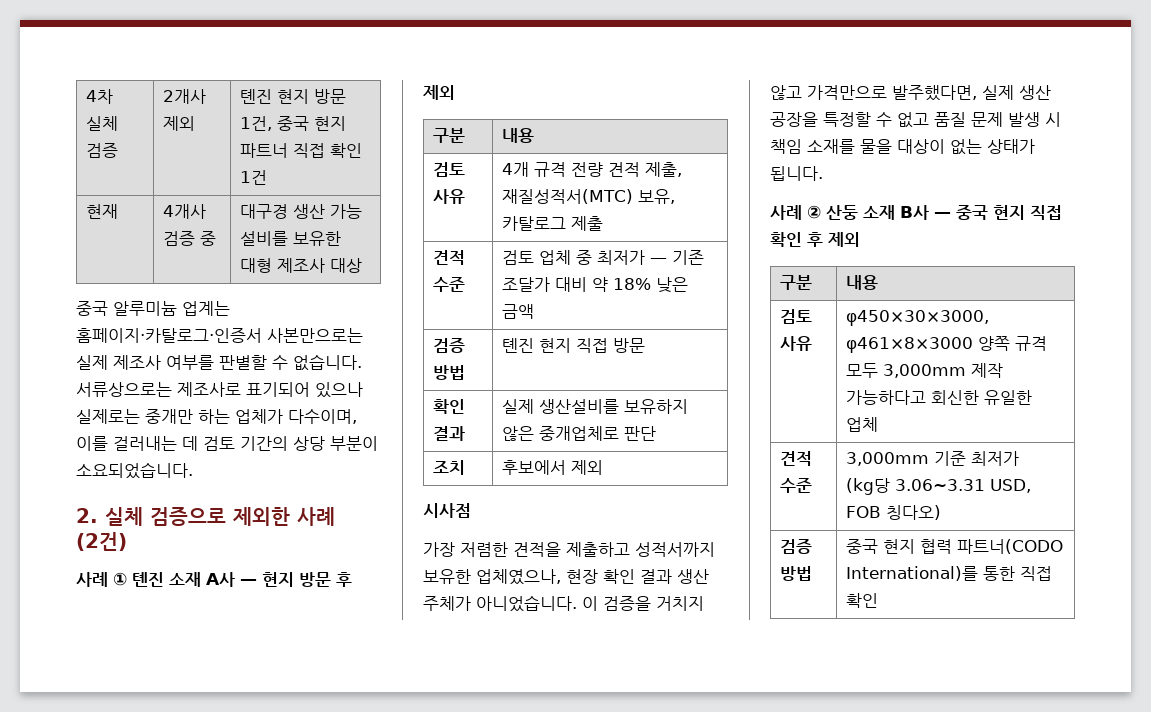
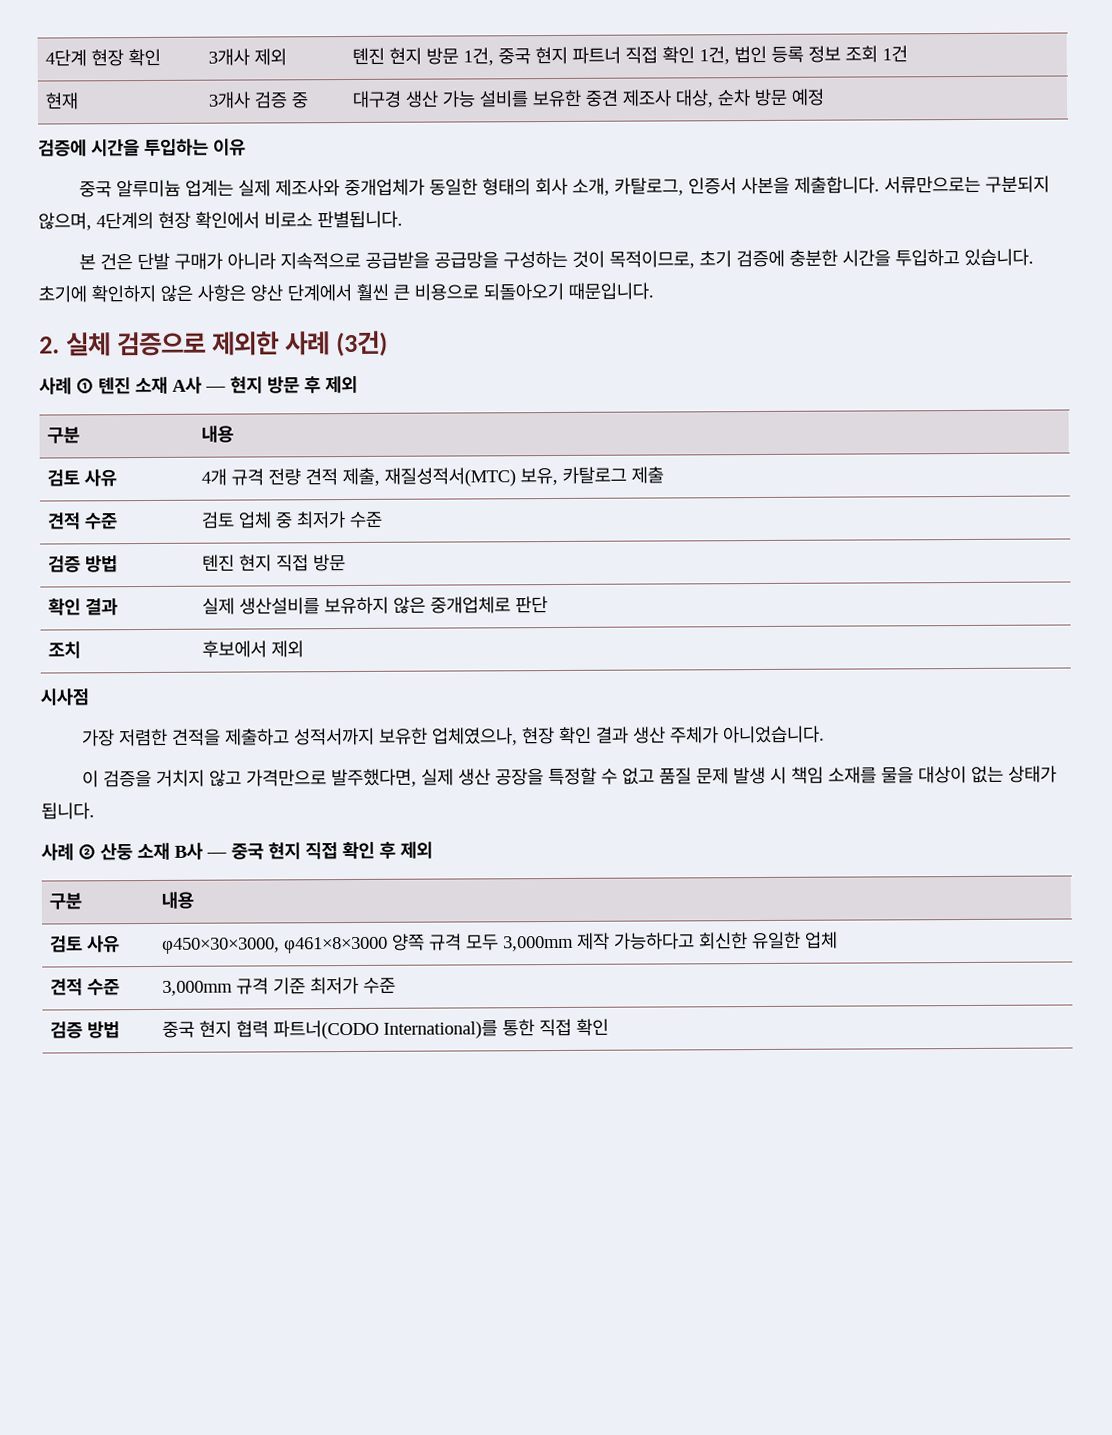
[85,89,113,104] [85,116,118,131] [85,143,118,158] [162,89,206,104] 4차 실체 검증 | 2개사 -> [44,48,161,67] [207,48,250,66] 4단계 현장 확인 | 3개사
(362, 150) none -> [698,45,878,65] 1건, 법인 등록 정보 조회
[162,204,206,219] 4개사 -> [207,91,251,109] 3개사
[239,258,362,273] [76,301,230,316] [76,328,363,343] [76,354,362,371] [76,382,363,398] [76,409,357,424] [76,436,378,451] [76,462,193,479] 대형 제조사 대상 // 중국 알루미늄 업계는 홈페이지·카탈로그·인증서 사본만으로는 실제 제조사 여부를 판별할 수 없습니다. 서류상으로는 제조사로 표기되어 있으나 실제로는 중개만 하는 업체가 다수이며, 이를 걸러내는 데 검토 기간의 상당 부분이 소요되었습니다. -> [584,88,825,108] [38,138,246,157] [79,175,1051,198] [38,210,403,231] [79,248,1035,271] [38,282,654,303] 중견 제조사 대상, 순차 방문 예정 // 검증에 시간을 투입하는 이유 // 중국 알루미늄 업계는 실제 제조사와 중개업체가 동일한 형태의 회사 소개, 카탈로그, 인증서 사본을 제출합니다. 서류만으로는 구분되지 않으며, 4단계의 현장 확인에서 비로소 판별됩니다. // 본 건은 단발 구매가 아니라 지속적으로 공급받을 공급망을 구성하는 것이 목적이므로, 초기 검증에 충분한 시간을 투입하고 있습니다. 초기에 확인하지 않은 사항은 양산 단계에서 훨씬 큰 비용으로 되돌아오기 때문입니다.
[76,532,127,551] (2건) -> [336,330,389,357] (3건)
[649,250,704,265] [501,277,688,293] [501,304,534,319] — 기존 조달가 대비 약 18% 낮은 금액 -> [348,510,383,529] 수준
(577, 603) none -> (826, 734) //
(929, 459) none -> [235,977,269,995] 규격
[845,478,1031,495] [845,505,941,520] (kg당 3.06~3.31 USD, FOB 칭다오) -> [362,976,396,994] 수준

